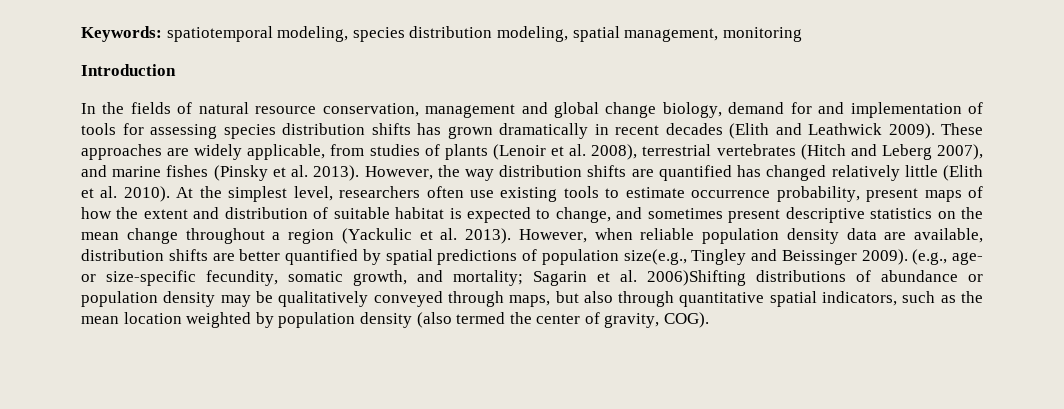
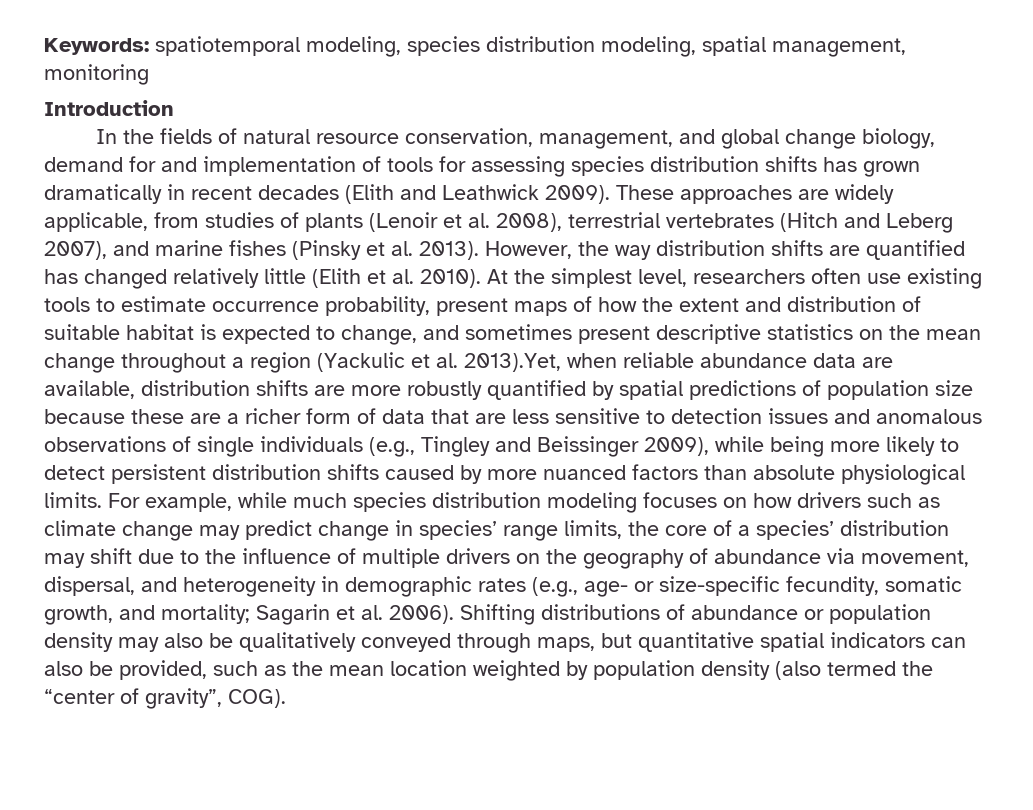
[425,104,516,118] management -> [538,130,673,149] management,
[465,228,839,244] 2013). However, when reliable population density -> [464,352,807,372] 2013).Yet, when reliable abundance
[239,249,281,261] better -> [351,381,482,400] more robustly
[623,249,908,265] size(e.g., Tingley and Beissinger 2009). -> [935,380,973,396] [44,408,982,424] [44,436,959,457] [44,464,965,485] [44,492,940,513] [44,520,949,541] [44,548,969,569] [44,576,526,597] size because these are a richer form of data that are less sensitive to detection issues and anomalous observations of single individuals (e.g., Tingley and Beissinger 2009), while being more likely to detect persistent distribution shifts caused by more nuanced factors than absolute physiological limits. For example, while much species distribution modeling focuses on how drivers such as climate change may predict change in species’ range limits, the core of a species’ distribution may shift due to the influence of multiple drivers on the geography of abundance via movement, dispersal, and heterogeneity in demographic rates
[647,270,746,286] 2006)Shifting -> [389,604,535,625] 2006). Shifting
(251, 301) none -> [164,633,203,648] also
[583,291,898,307] also through quantitative spatial indicators, -> [638,632,966,652] [44,660,207,680] quantitative spatial indicators can also be provided,
[536,312,660,328] center of gravity, -> [44,688,222,709] “center of gravity”,

